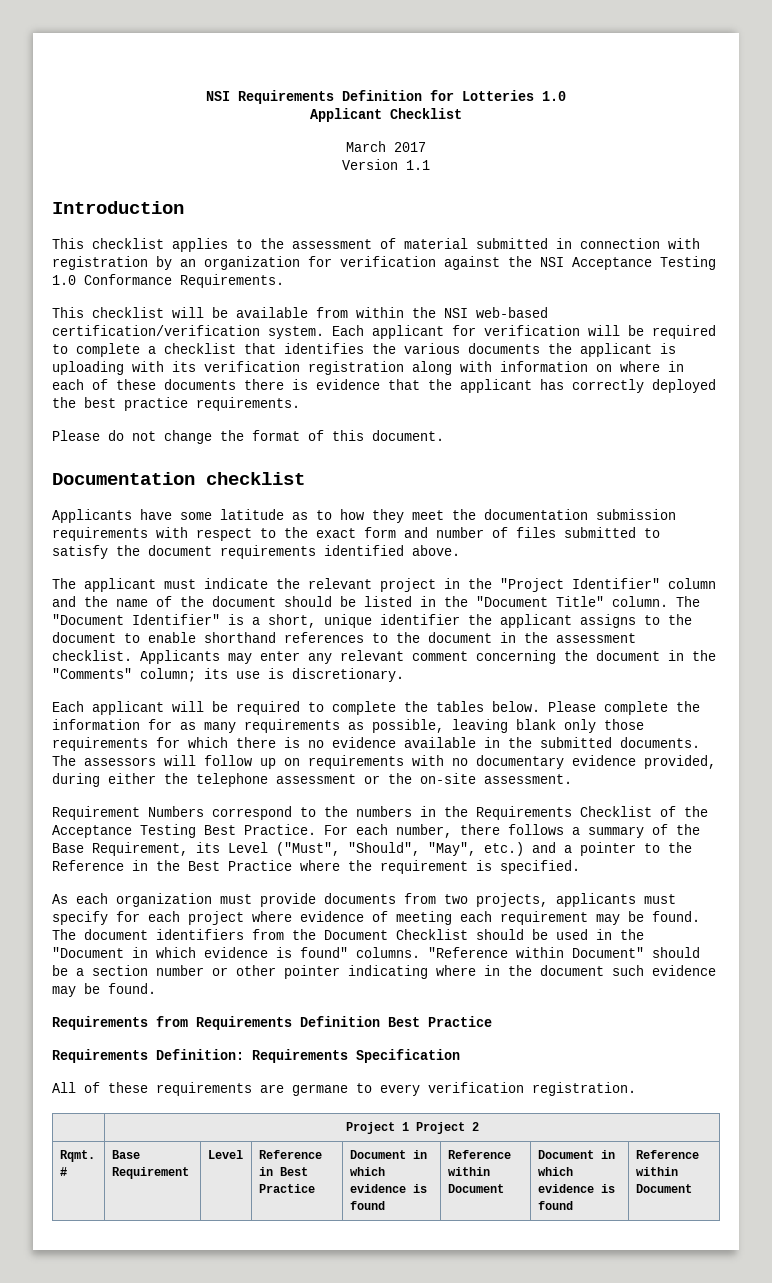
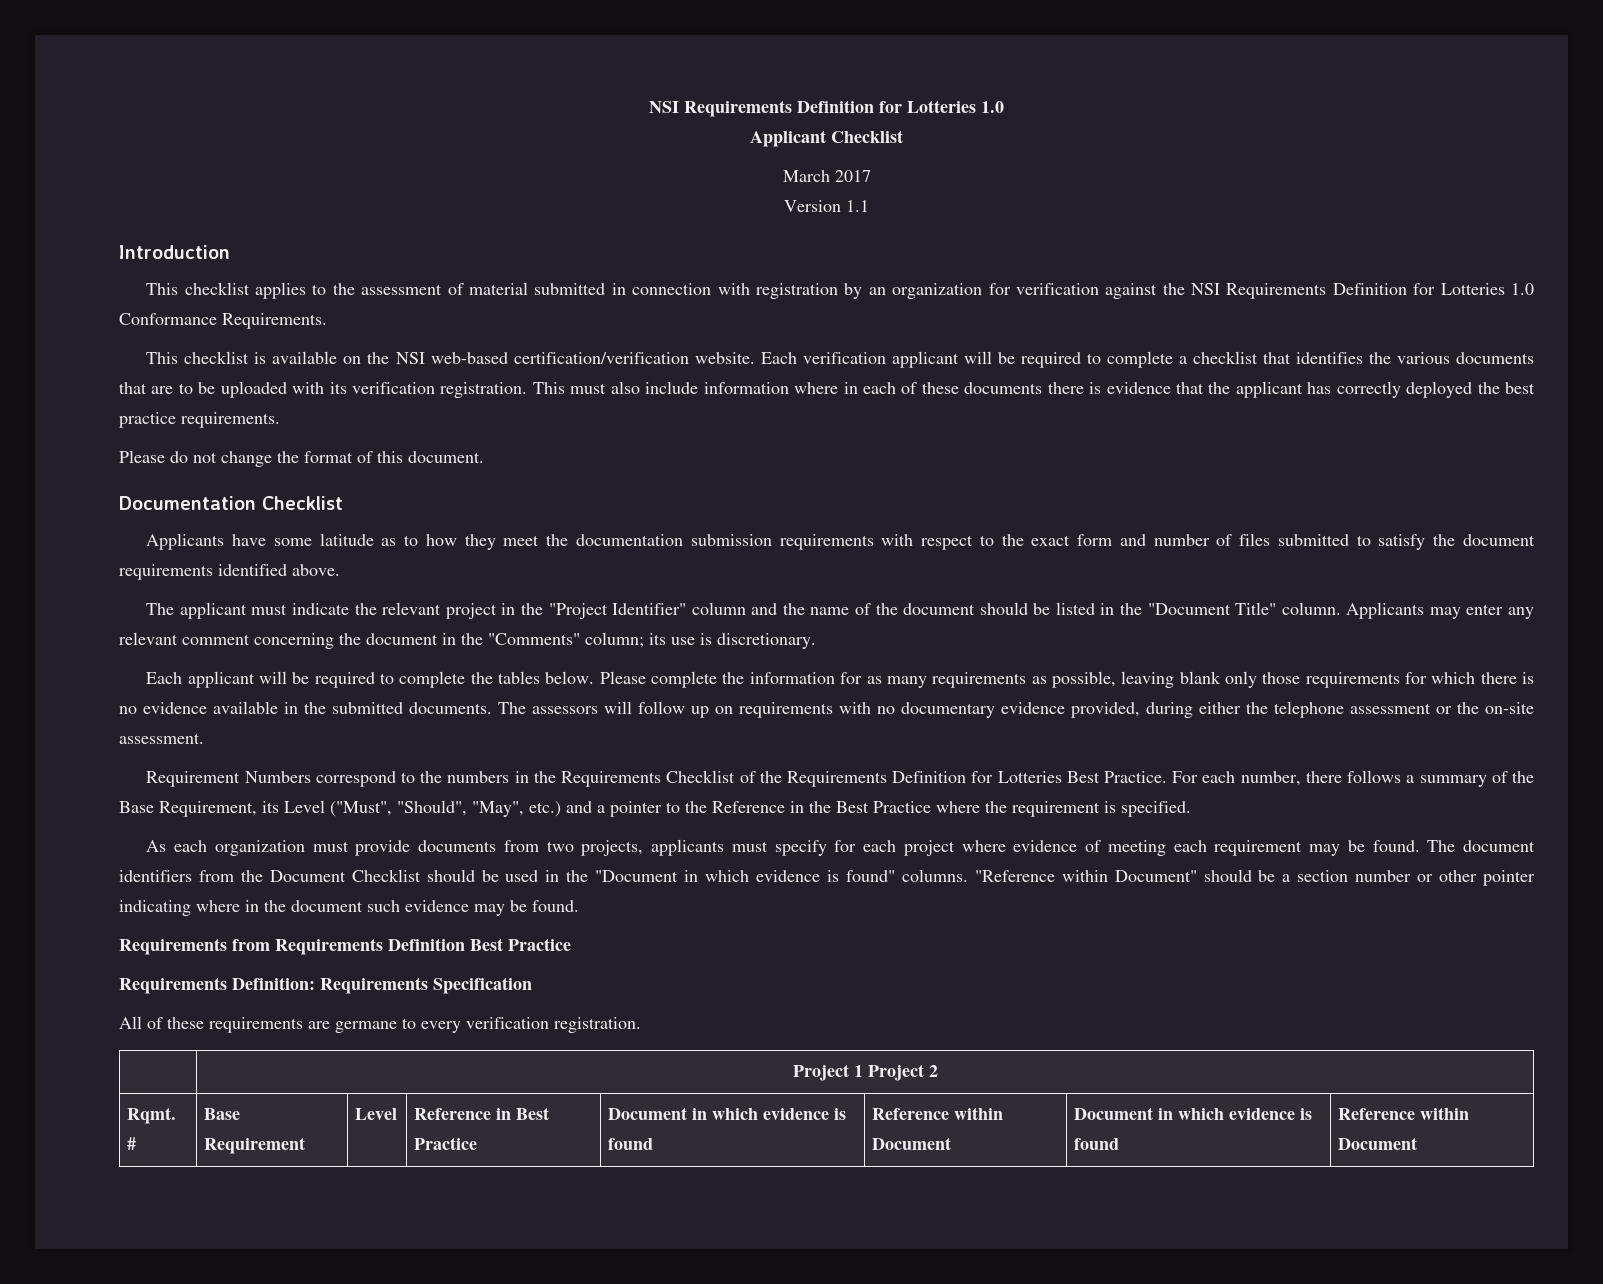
[572,256,716,270] Acceptance Testing -> [1226,283,1505,299] Requirements Definition for Lotteries
[172,307,548,318] [52,325,580,339] will be available from within the NSI web-based certification/verification system. Each applicant for verification -> [254,351,959,368] is available on the NSI web-based certification/verification website. Each verification applicant
[548,343,676,357] [52,361,612,375] the applicant is uploading with its verification registration along with information on -> [119,381,789,398] that are to be uploaded with its verification registration. This must also include information
[206,472,305,485] checklist -> [262,496,343,510] Checklist
[676,596,700,607] [52,614,692,628] [52,632,636,643] [52,650,132,661] The "Document Identifier" is a short, unique identifier the applicant assigns to the document to enable shorthand references to the document in the assessment checklist. -> (1341, 608) none
[52,824,196,838] Acceptance Testing -> [786,771,1062,787] Requirements Definition for Lotteries

